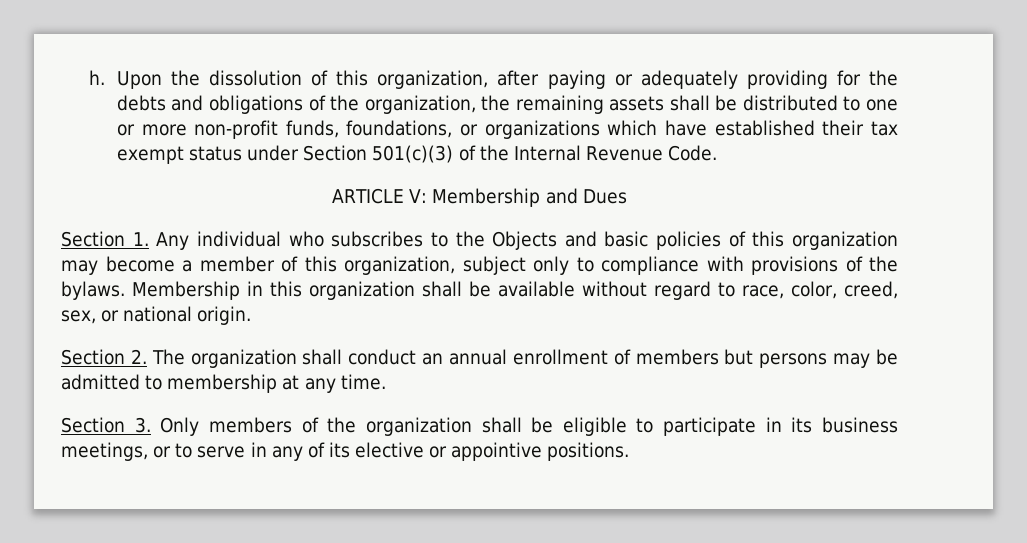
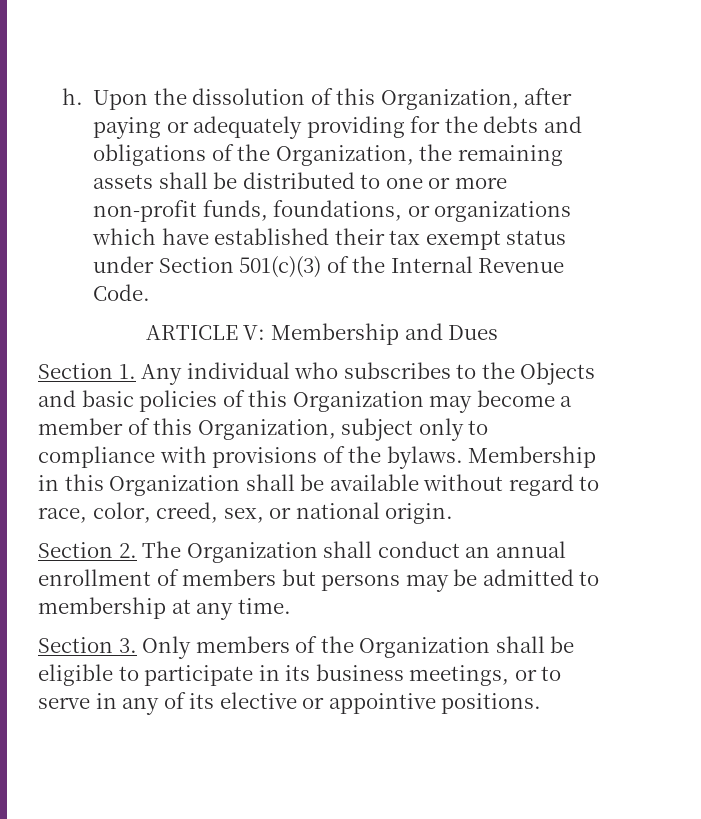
[377,70,489,89] organization, -> [380,89,519,110] Organization,
[364,95,476,114] organization, -> [275,145,414,166] Organization,
[792,231,898,250] organization -> [292,391,424,412] Organization
[344,256,455,275] organization, -> [197,419,336,440] Organization,
[309,281,415,300] organization -> [109,475,241,496] Organization
[190,349,297,368] organization -> [186,542,318,563] Organization
[365,417,472,436] organization -> [359,637,491,658] Organization

